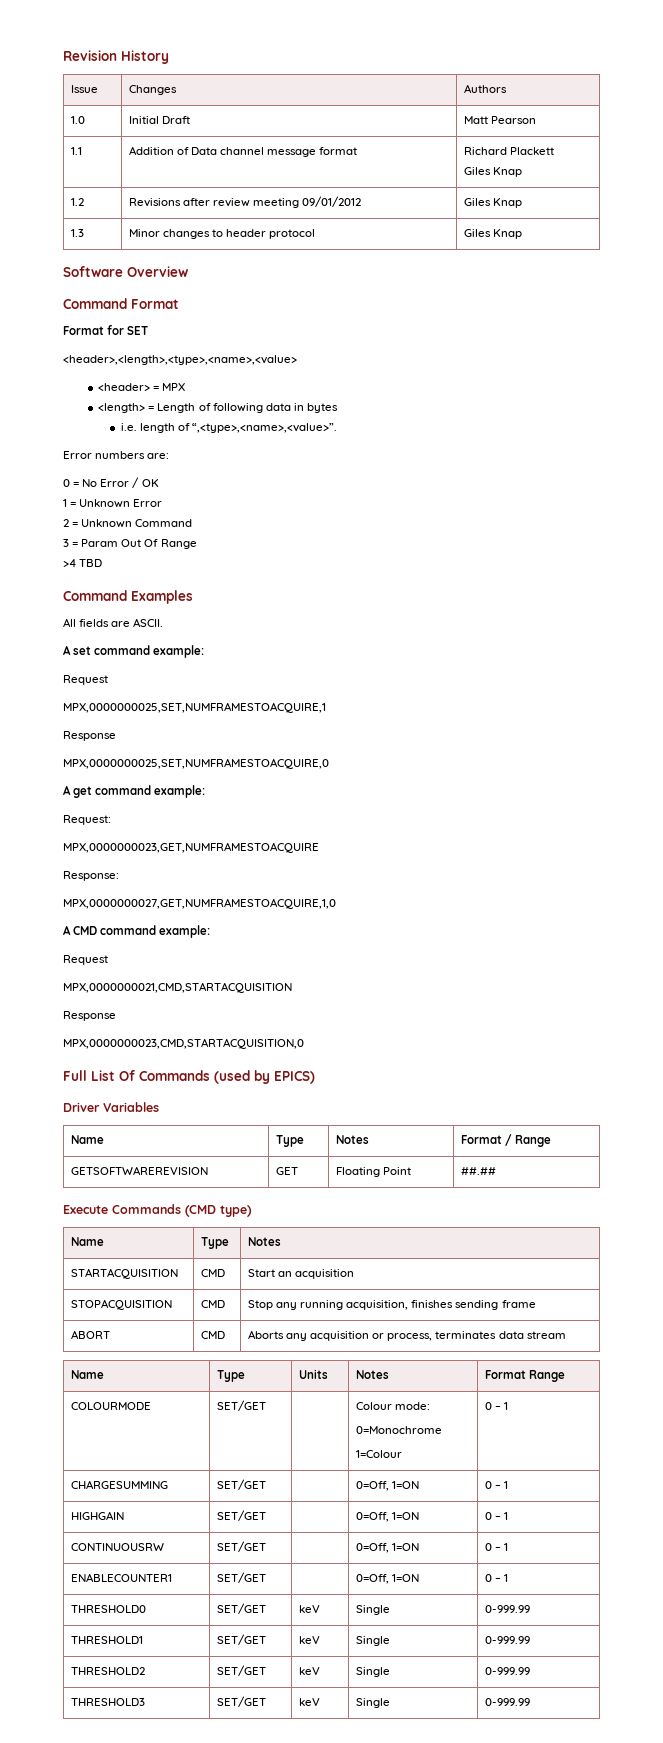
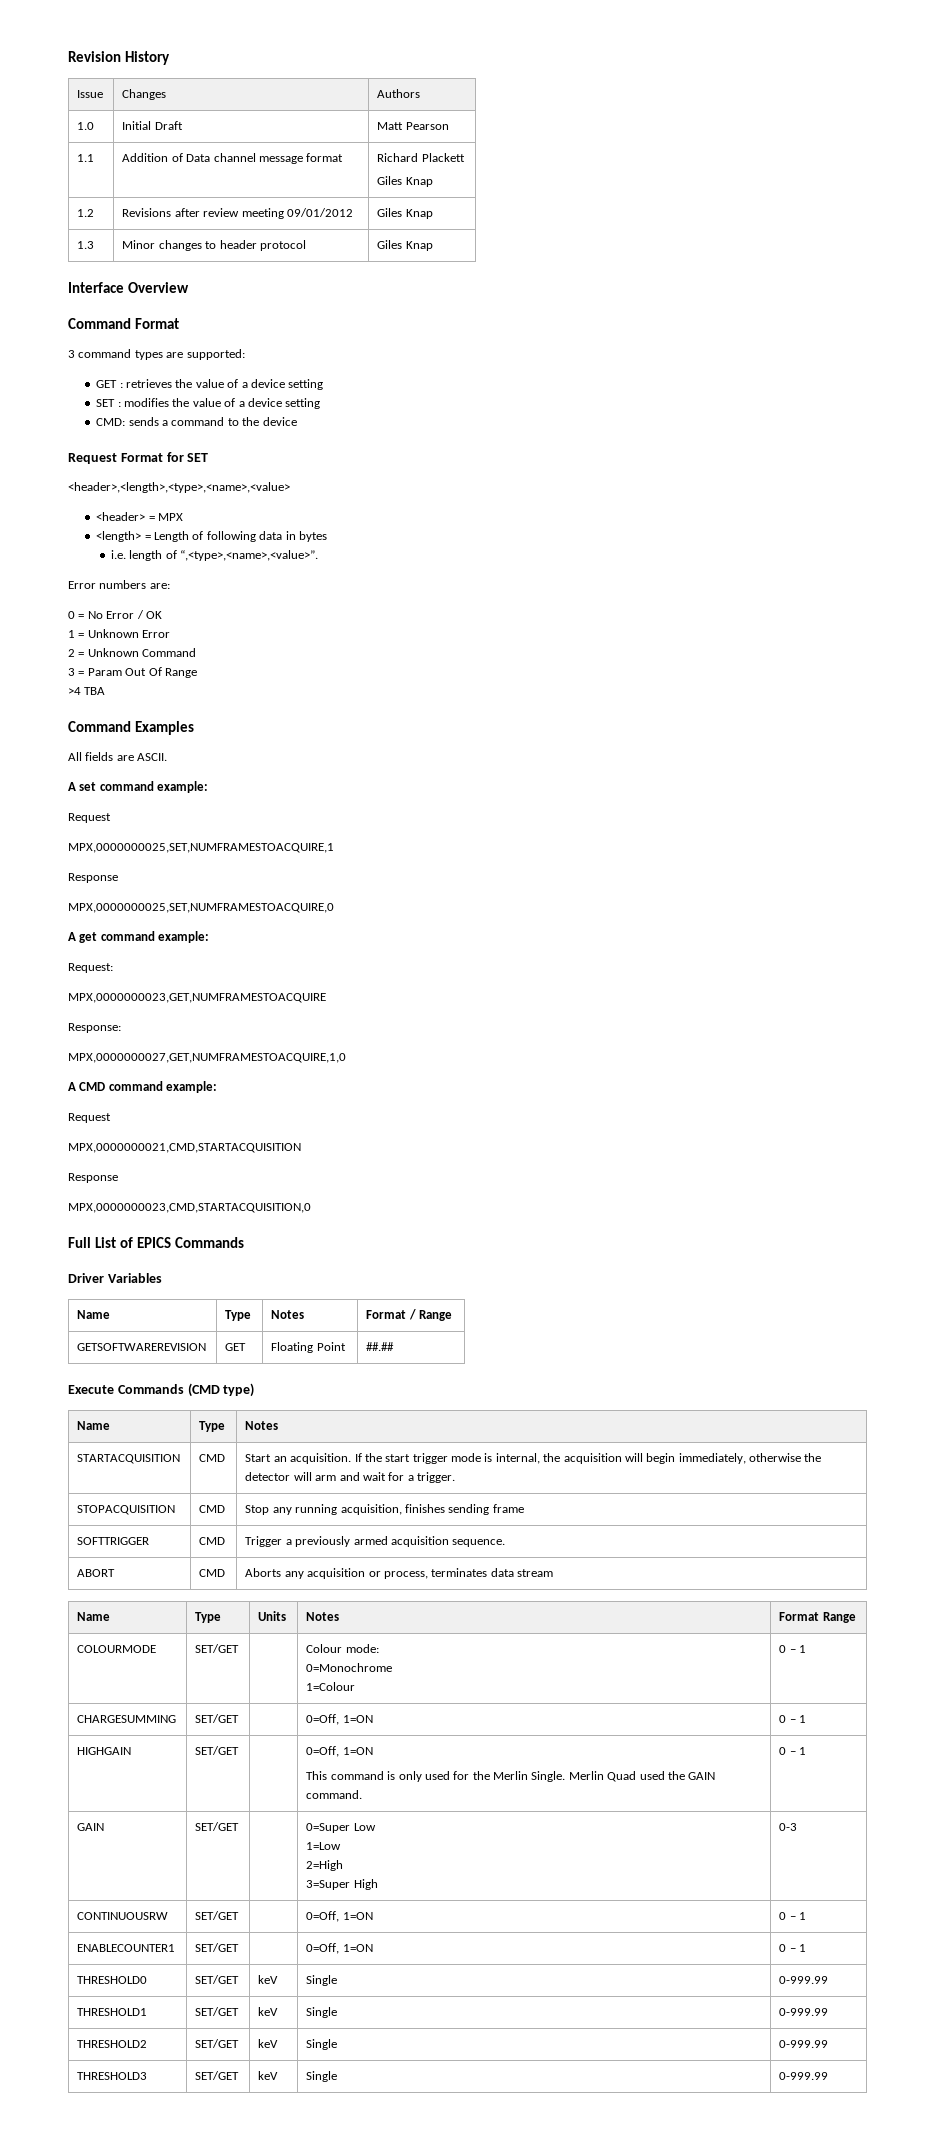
[63,266,123,277] Software -> [68,282,124,293] Interface
(179, 304) none -> [68,349,245,360] [96,379,324,390] [96,398,321,409] [96,417,297,426] [68,453,117,464] 3 command types are supported: // GET : retrieves the value of a device setting // SET : modifies the value of a device setting // CMD: sends a command to the device // Request
[79,559,103,567] TBD -> [84,687,106,695] TBA
[119,1070,315,1084] Of Commands (used by EPICS) -> [119,1237,244,1248] of EPICS Commands
[295,1269,355,1279] acquisition -> [290,1453,822,1464] [245,1472,456,1483] acquisition. If the start trigger mode is internal, the acquisition will begin immediately, otherwise the detector will arm and wait for a trigger.
(536, 1304) none -> [77,1537,150,1545] [199,1537,226,1545] [245,1536,506,1547] // SOFTTRIGGER | CMD | Trigger a previously armed acquisition sequence.
[484,1512,509,1520] | 0 – 1 -> [306,1771,716,1782] [306,1790,363,1799] [779,1747,807,1755] [77,1823,105,1831] [195,1822,240,1831] [306,1823,376,1833] [306,1842,342,1850] [306,1860,344,1871] [306,1879,378,1890] [779,1823,798,1831] // This command is only used for the Merlin Single. Merlin Quad used the GAIN command. | 0 – 1 // GAIN | SET/GET | | 0=Super Low // 1=Low // 2=High // 3=Super High | 0-3

